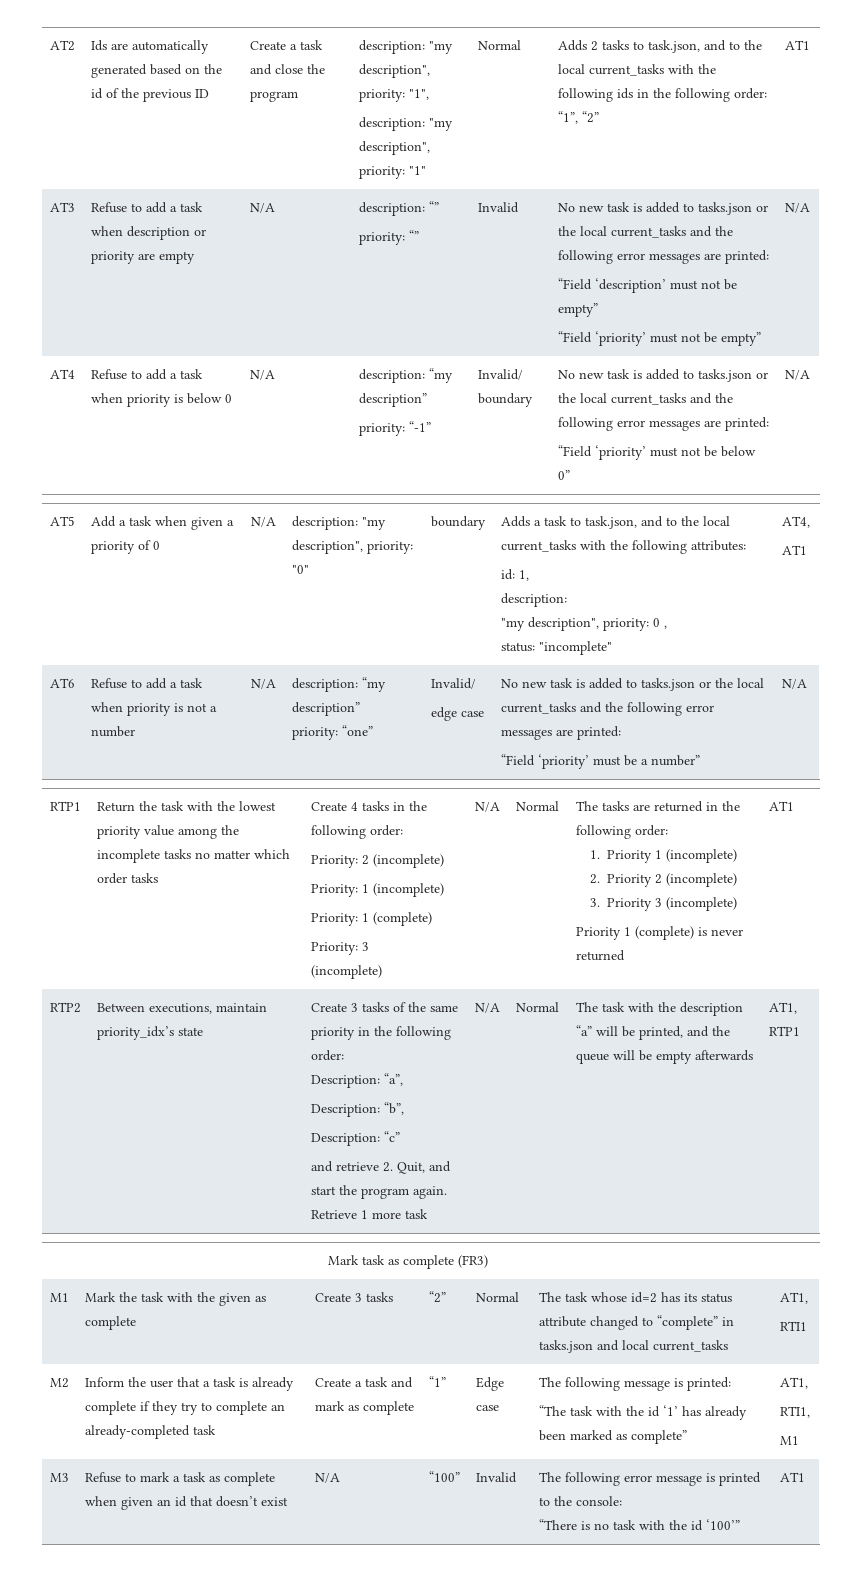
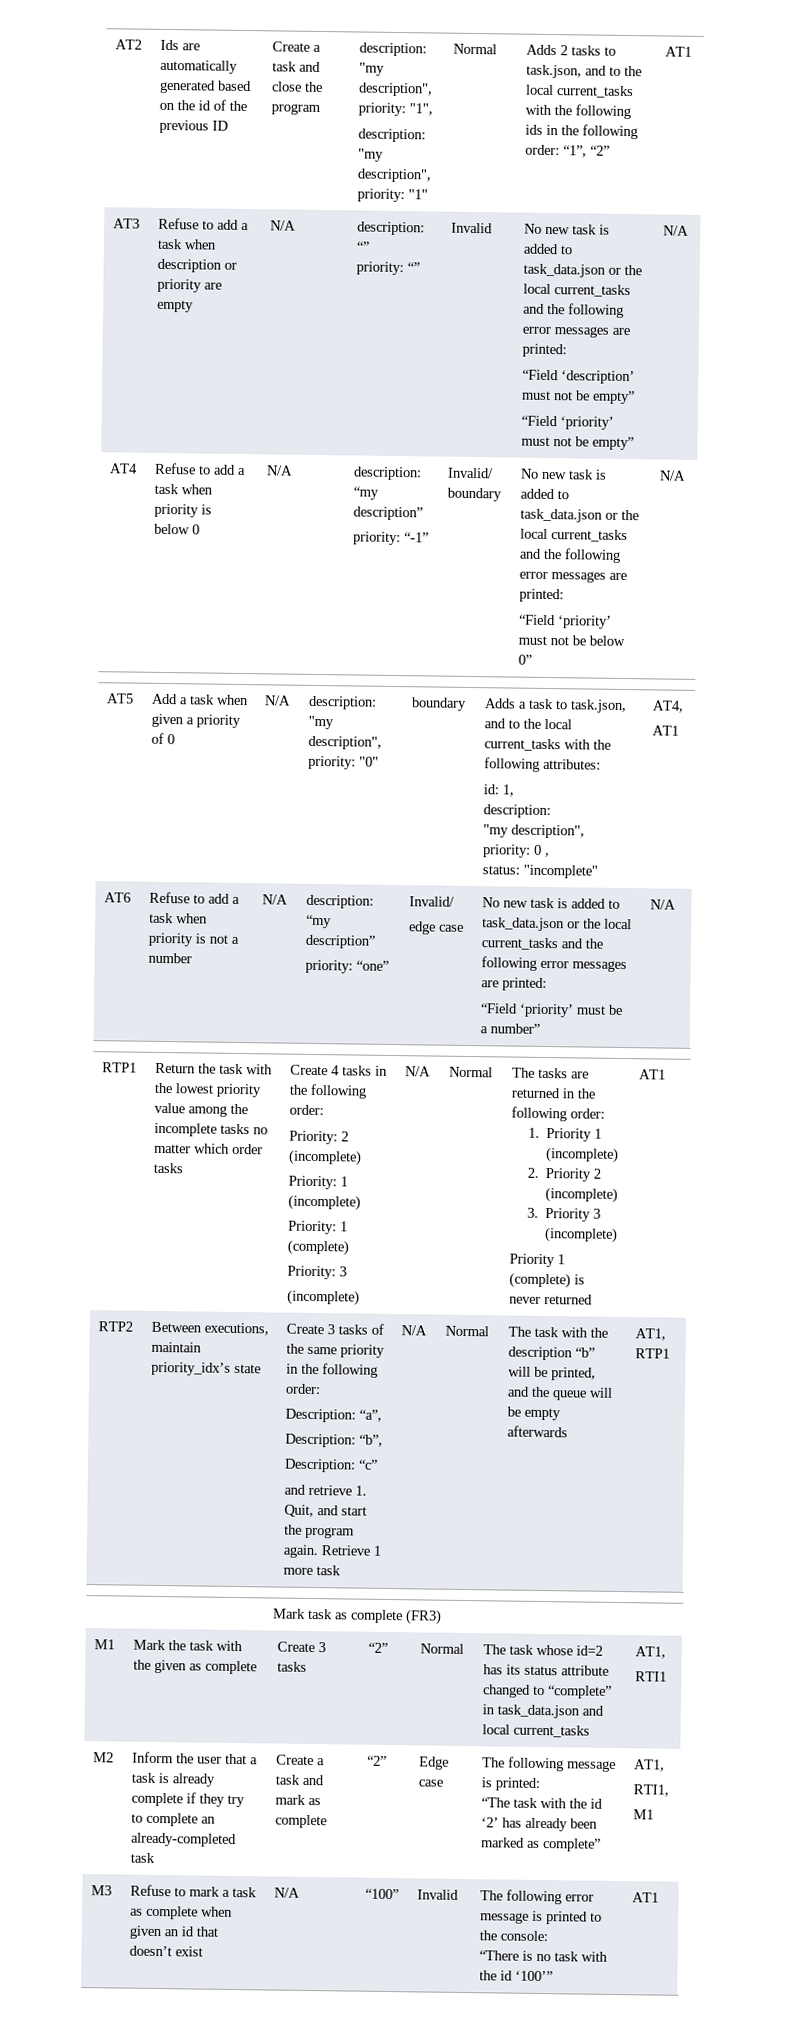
[697,202,752,215] tasks.json -> [523,263,607,278] task_data.json
[697,369,752,382] tasks.json -> [520,508,604,523] task_data.json
[640,678,695,691] tasks.json -> [482,917,566,932] task_data.json
[382,1162,393,1172] 2. -> [355,1485,368,1496] 1.
[575,1025,592,1036] “a” -> [575,1347,596,1358] “b”
[538,1340,593,1353] tasks.json -> [497,1704,581,1719] task_data.json
[428,1376,446,1387] “1” -> [367,1755,388,1766] “2”
[662,1405,678,1416] ‘1’ -> [481,1817,500,1828] ‘2’

